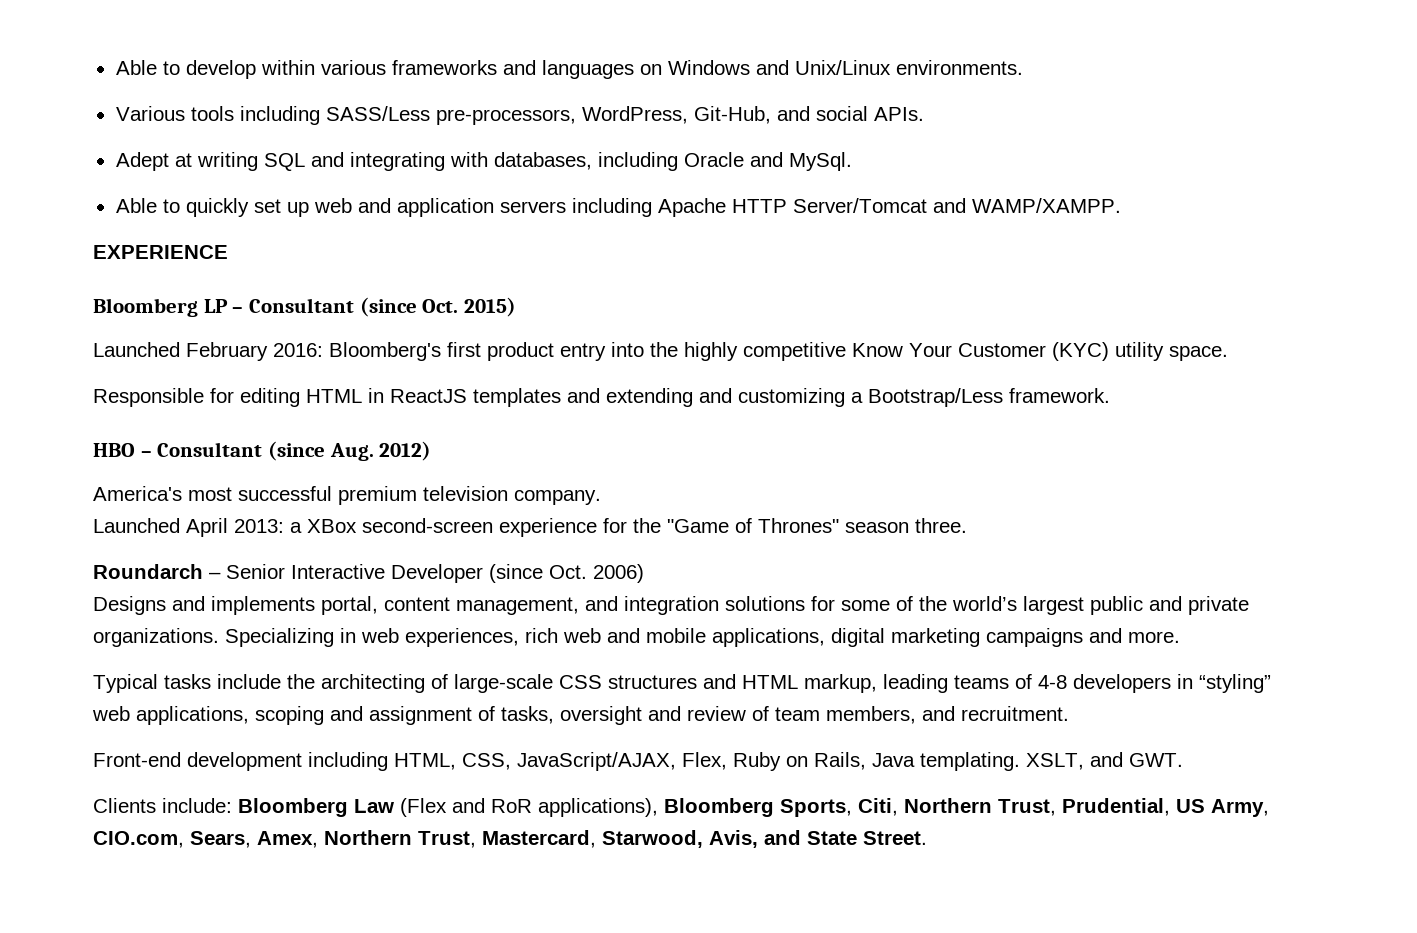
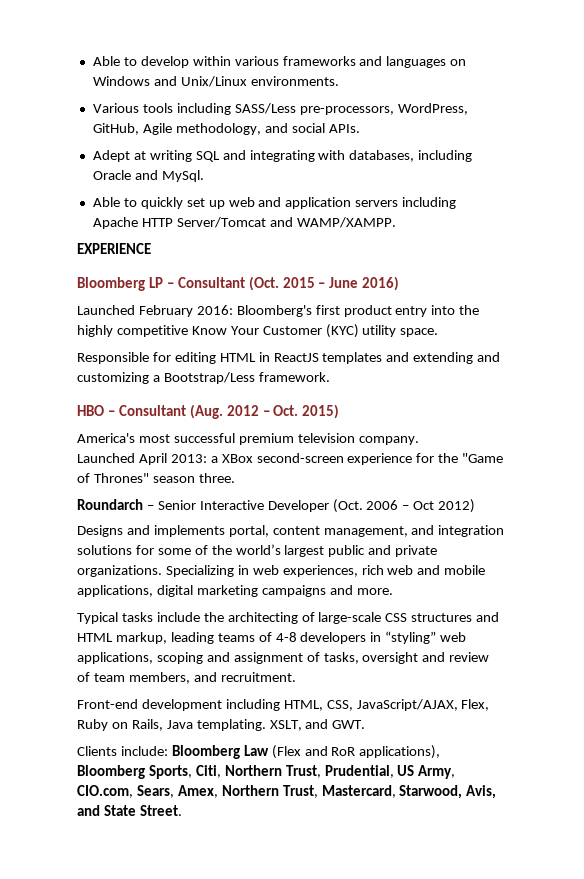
[693,106,771,124] Git-Hub, -> [92,123,261,135] GitHub, Agile methodology,
[359,297,517,317] (since Oct. 2015) -> [248,276,400,291] (Oct. 2015 – June 2016)
[268,441,432,461] (since Aug. 2012) -> [189,404,340,419] (Aug. 2012 – Oct. 2015)
[489,564,644,583] (since Oct. 2006) -> [332,499,476,513] (Oct. 2006 – Oct 2012)

